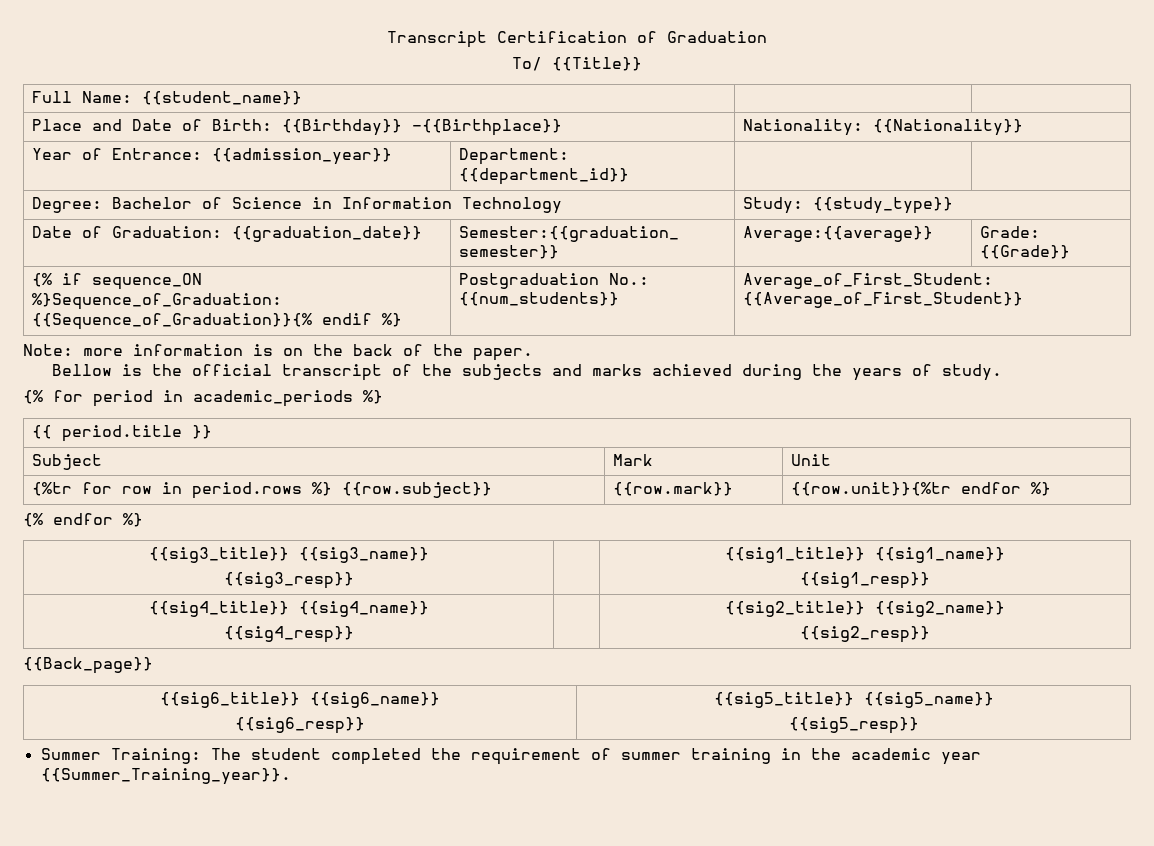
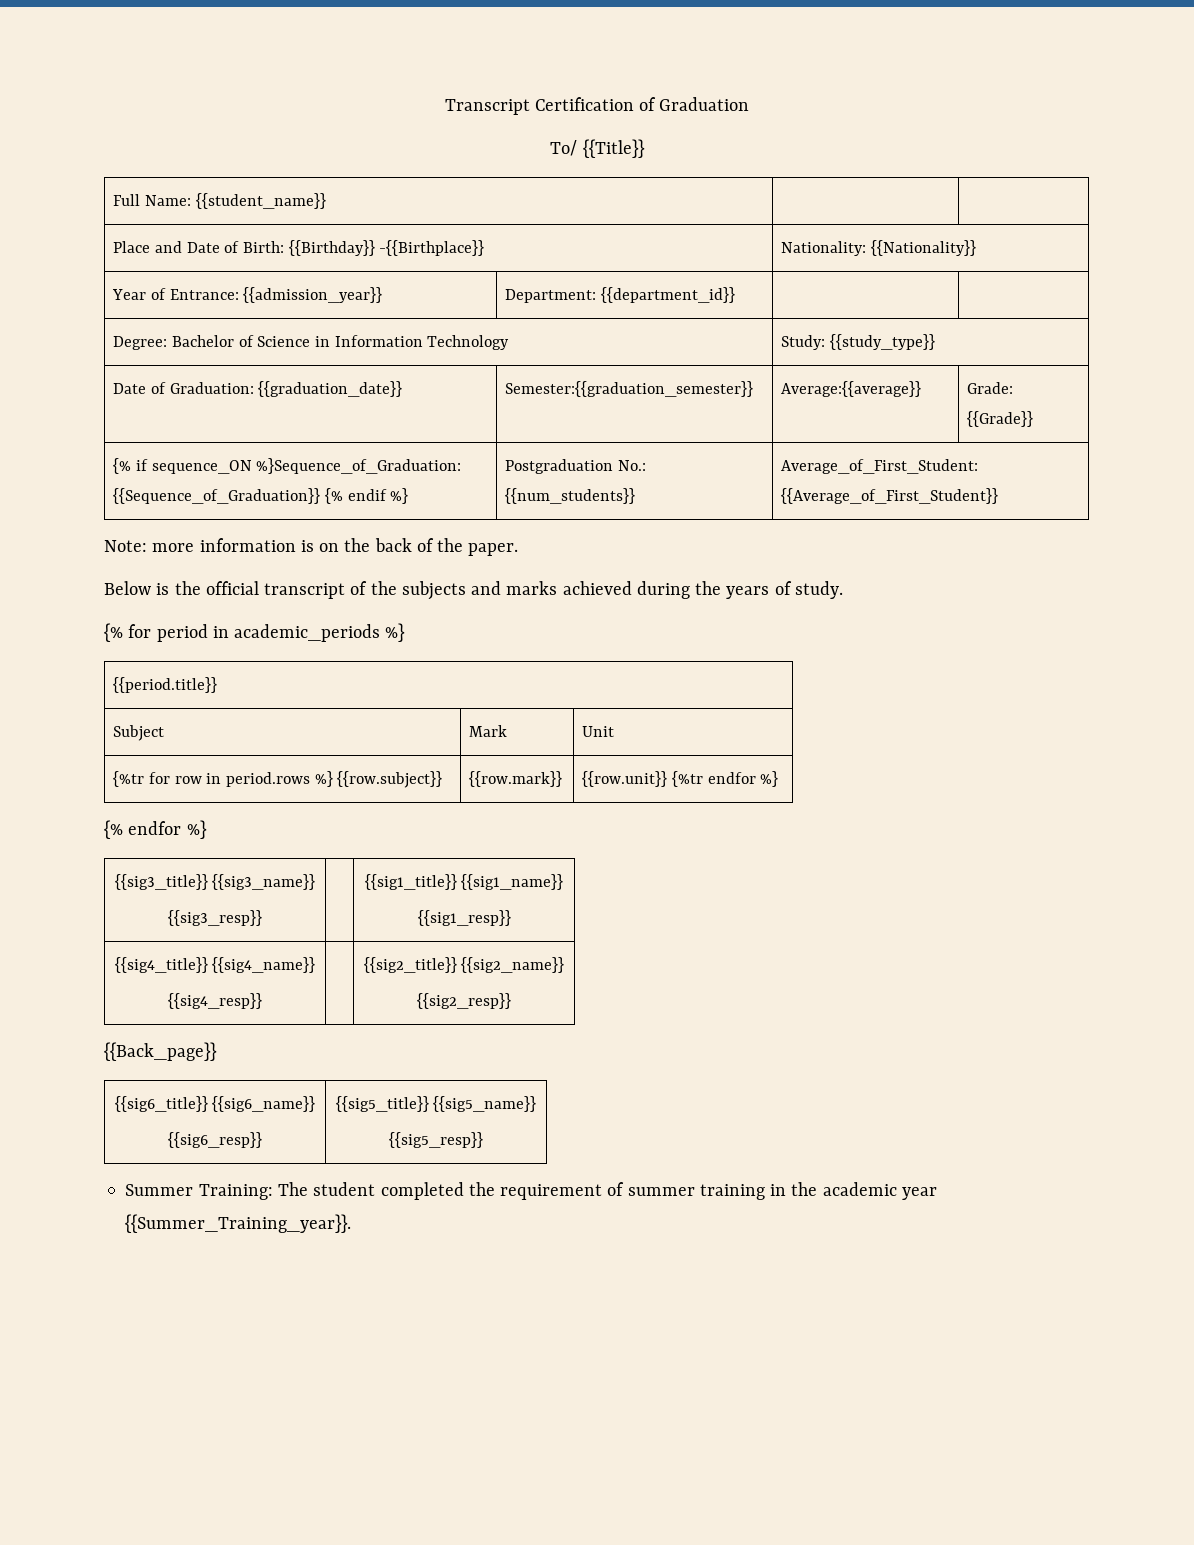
[31,313,312,330] {{Sequence_of_Graduation}}{% -> [113,488,343,504] {{Sequence_of_Graduation}} {%
[52,364,113,376] Bellow -> [104,581,151,595] Below
[31,425,212,442] {{ period.title }} -> [113,677,218,693] {{period.title}}
[790,482,951,496] {{row.unit}}{%tr -> [582,771,703,787] {{row.unit}} {%tr

